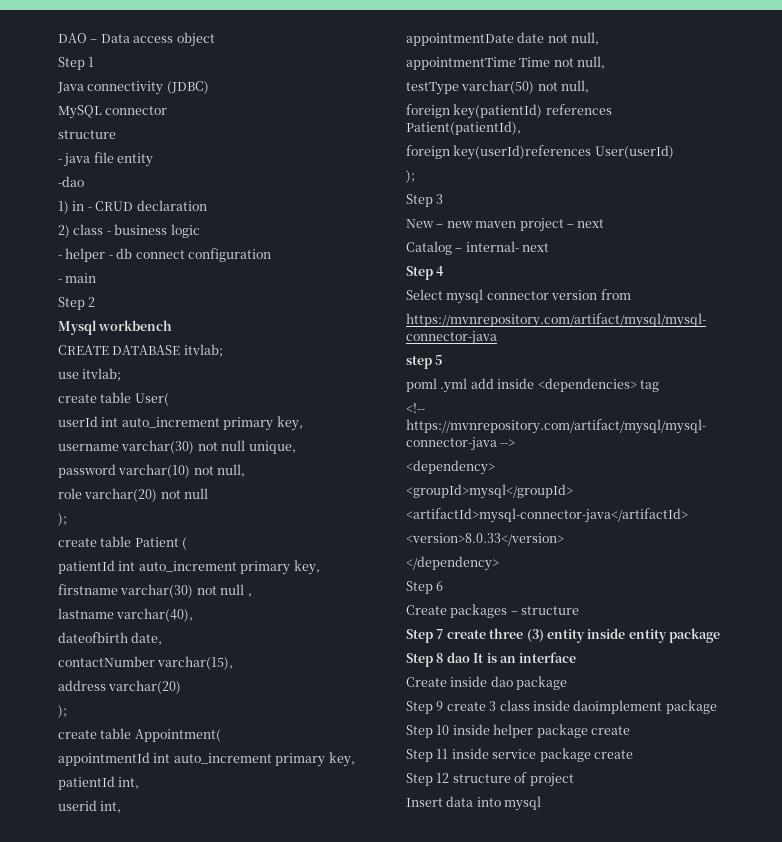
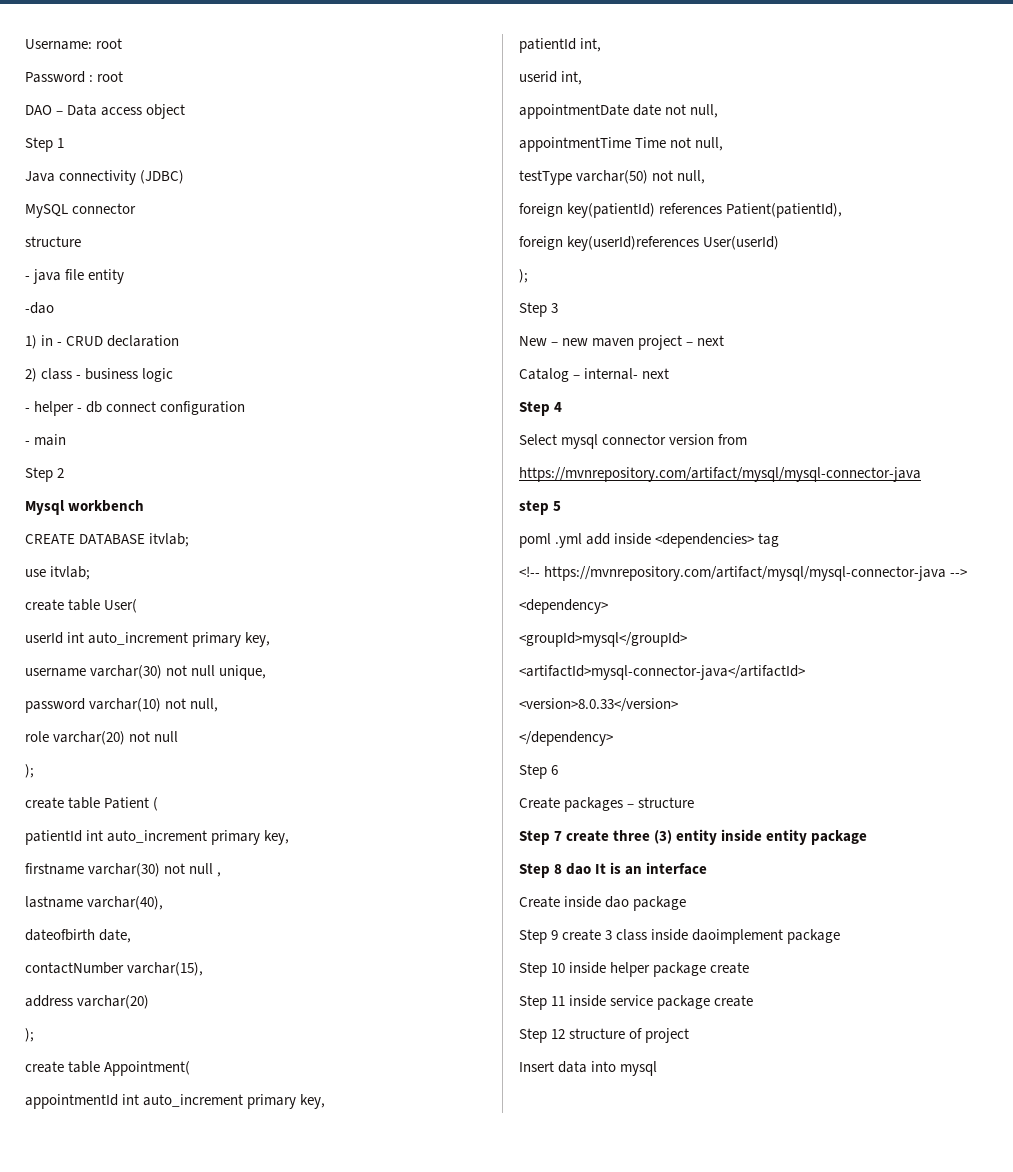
(58, 38) none -> [25,38,123,50] [25,71,124,83] Username: root // Password : root //

